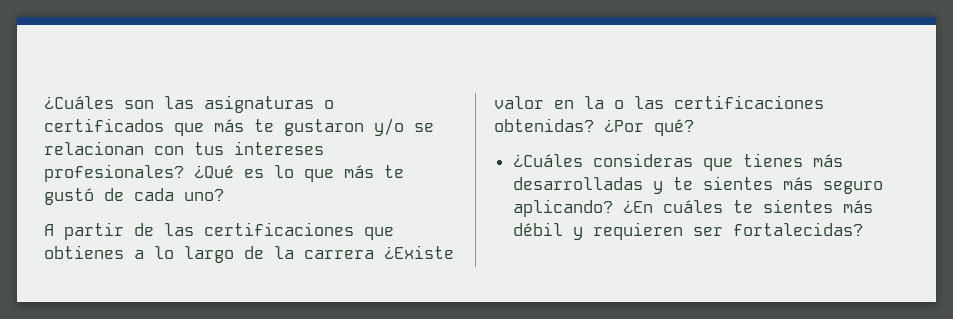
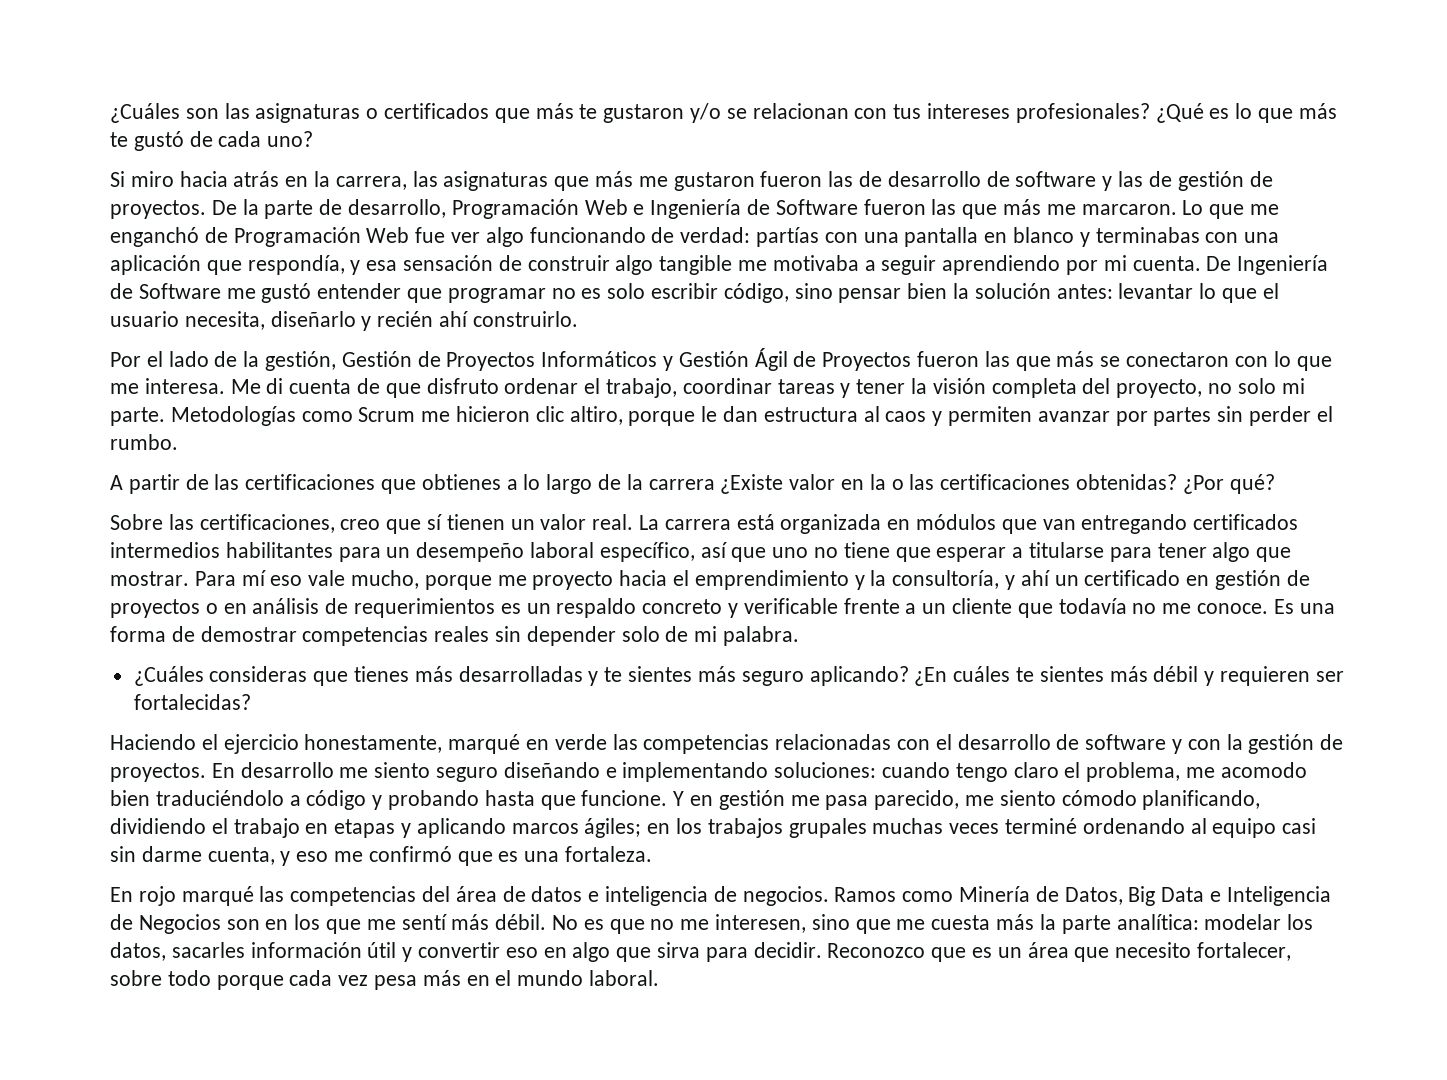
(224, 195) none -> [110,171,1273,191] [110,199,1280,219] [110,227,1280,247] [110,255,1329,275] [110,283,1279,303] [110,311,578,331] [110,348,1332,371] [110,378,1305,398] [110,406,1333,426] [110,434,178,450] // Si miro hacia atrás en la carrera, las asignaturas que más me gustaron fueron las de desarrollo de software y las de gestión de proyectos. De la parte de desarrollo, Programación Web e Ingeniería de Software fueron las que más me marcaron. Lo que me enganchó de Programación Web fue ver algo funcionando de verdad: partías con una pantalla en blanco y terminabas con una aplicación que respondía, y esa sensación de construir algo tangible me motivaba a seguir aprendiendo por mi cuenta. De Ingeniería de Software me gustó entender que programar no es solo escribir código, sino pensar bien la solución antes: levantar lo que el usuario necesita, diseñarlo y recién ahí construirlo. // Por el lado de la gestión, Gestión de Proyectos Informáticos y Gestión Ágil de Proyectos fueron las que más se conectaron con lo que me interesa. Me di cuenta de que disfruto ordenar el trabajo, coordinar tareas y tener la visión completa del proyecto, no solo mi parte. Metodologías como Scrum me hicieron clic altiro, porque le dan estructura al caos y permiten avanzar por partes sin perder el rumbo.
(694, 127) none -> [110,514,1299,534] [110,542,1292,562] [110,570,1310,590] [110,598,1335,618] [110,626,800,646] // Sobre las certificaciones, creo que sí tienen un valor real. La carrera está organizada en módulos que van entregando certificados intermedios habilitantes para un desempeño laboral específico, así que uno no tiene que esperar a titularse para tener algo que mostrar. Para mí eso vale mucho, porque me proyecto hacia el emprendimiento y la consultoría, y ahí un certificado en gestión de proyectos o en análisis de requerimientos es un respaldo concreto y verificable frente a un cliente que todavía no me conoce. Es una forma de demostrar competencias reales sin depender solo de mi palabra.
(863, 229) none -> [110,734,1344,754] [110,762,1307,782] [110,790,1261,810] [110,818,1317,838] [110,846,653,866] [110,886,1331,906] [110,914,1314,934] [110,942,1292,962] [110,970,660,990] // Haciendo el ejercicio honestamente, marqué en verde las competencias relacionadas con el desarrollo de software y con la gestión de proyectos. En desarrollo me siento seguro diseñando e implementando soluciones: cuando tengo claro el problema, me acomodo bien traduciéndolo a código y probando hasta que funcione. Y en gestión me pasa parecido, me siento cómodo planificando, dividiendo el trabajo en etapas y aplicando marcos ágiles; en los trabajos grupales muchas veces terminé ordenando al equipo casi sin darme cuenta, y eso me confirmó que es una fortaleza. // En rojo marqué las competencias del área de datos e inteligencia de negocios. Ramos como Minería de Datos, Big Data e Inteligencia de Negocios son en los que me sentí más débil. No es que no me interesen, sino que me cuesta más la parte analítica: modelar los datos, sacarles información útil y convertir eso en algo que sirva para decidir. Reconozco que es un área que necesito fortalecer, sobre todo porque cada vez pesa más en el mundo laboral.

